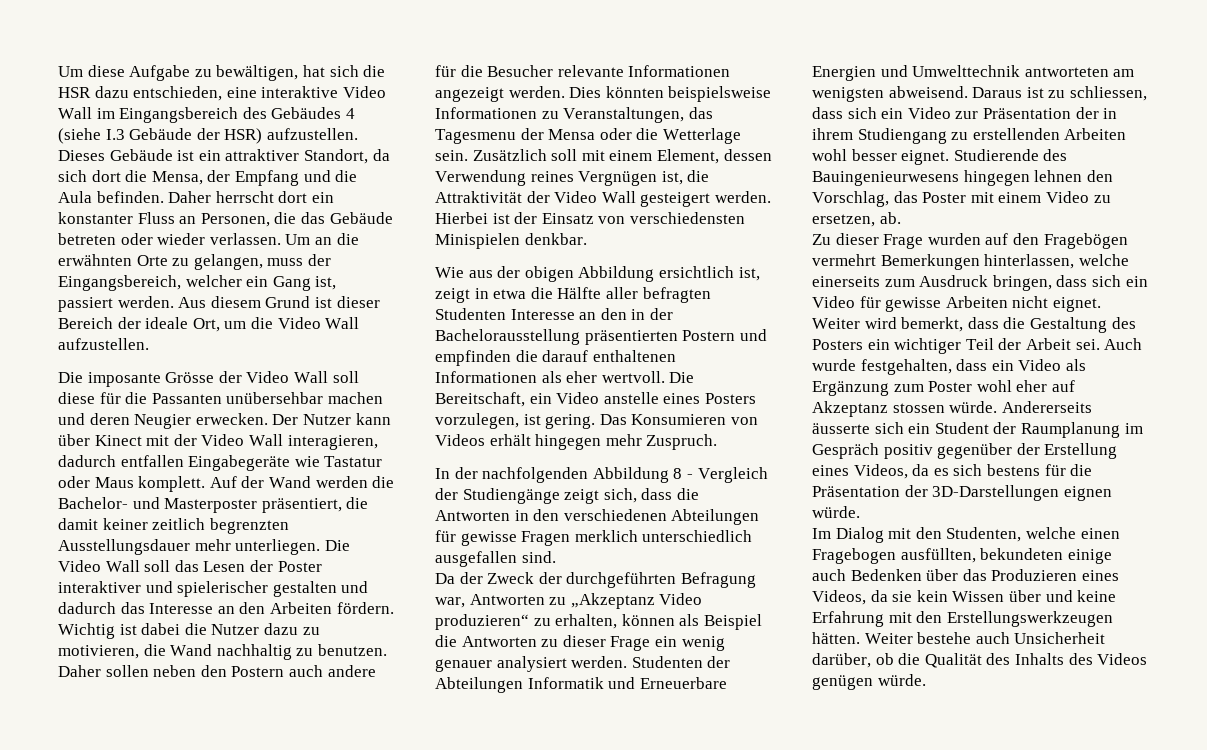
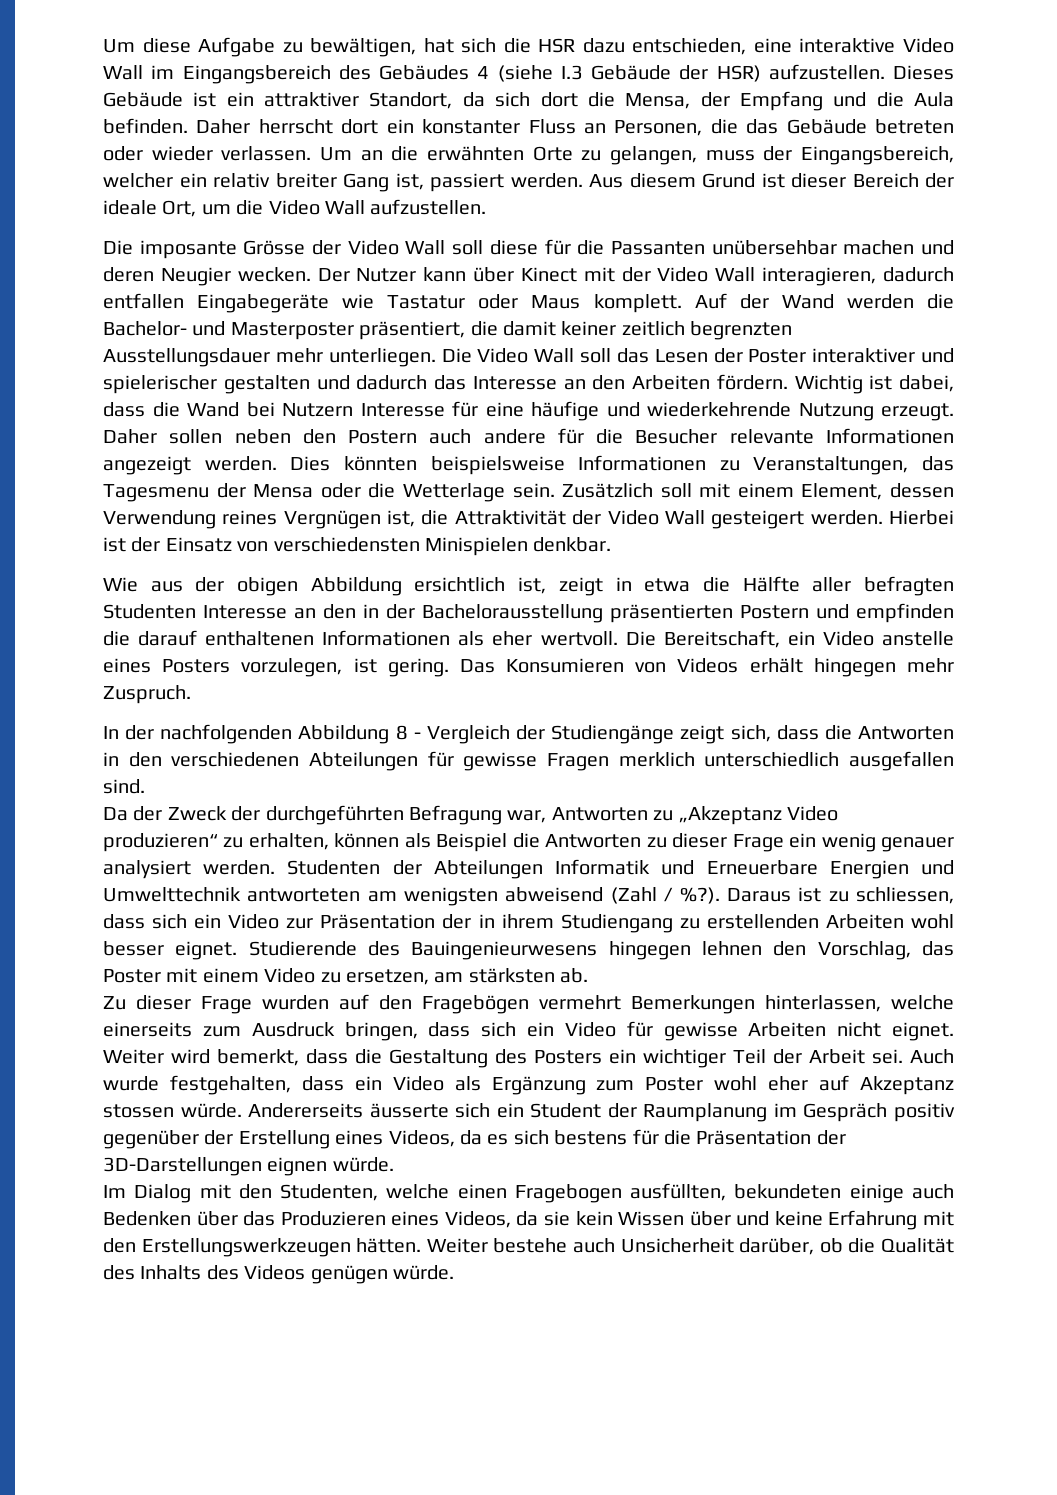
(269, 281) none -> [213,173,337,188] relativ breiter
[195,413,268,425] erwecken. -> [237,267,311,282] wecken.
[141,623,320,635] [58,644,387,660] dabei die Nutzer dazu zu motivieren, die Wand nachhaltig zu benutzen. -> [899,375,954,392] [103,401,954,421] dabei, dass die Wand bei Nutzern Interesse für eine häufige und wiederkehrende Nutzung erzeugt.
[888,86,968,98] abweisend. -> [505,887,720,904] abweisend (Zahl / %?).
(875, 220) none -> [434,968,555,983] am stärksten

